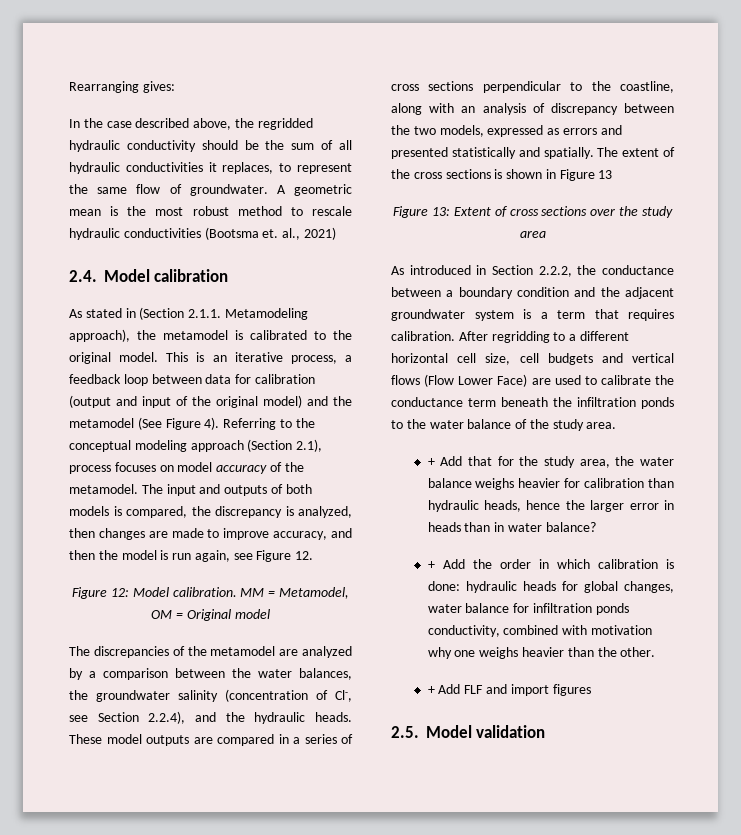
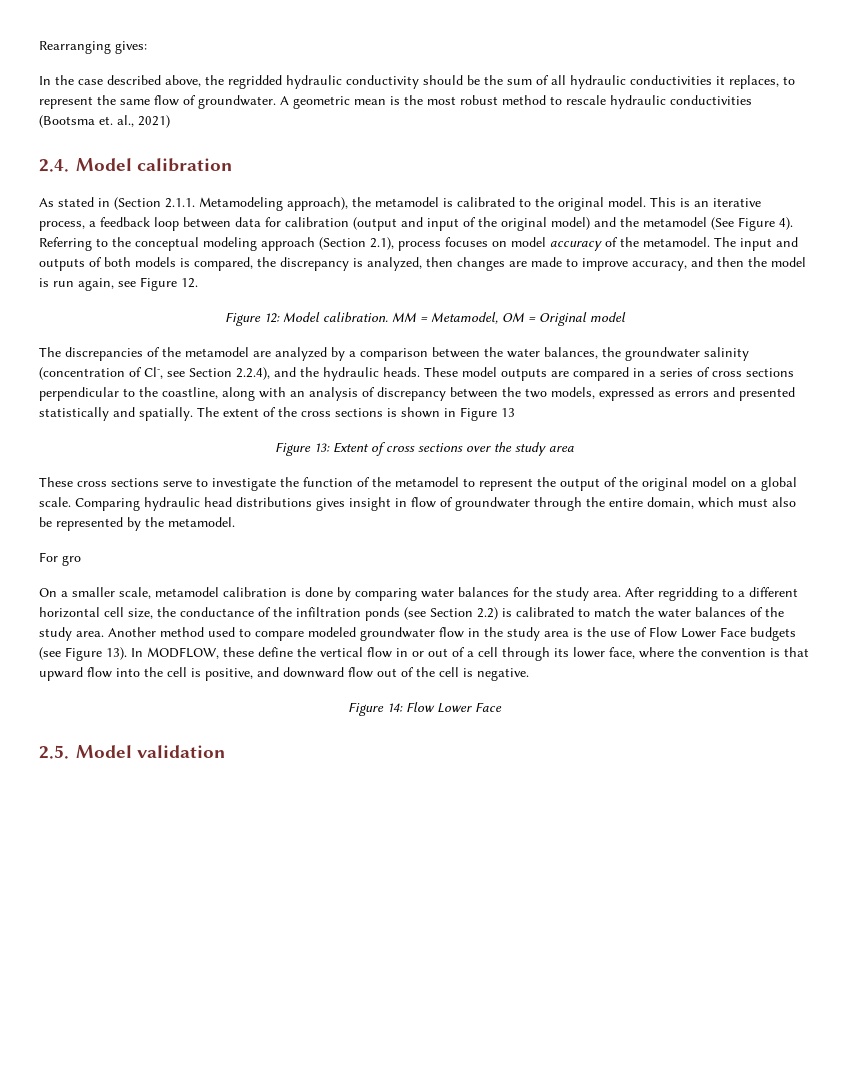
[391,265,674,277] [391,287,674,299] [391,309,674,321] [391,331,455,341] As introduced in Section 2.2.2, the conductance between a boundary condition and the adjacent groundwater system is a term that requires calibration. -> [39,477,797,491] [39,497,796,511] [39,517,235,531] [39,552,81,566] [39,587,621,601] These cross sections serve to investigate the function of the metamodel to represent the output of the original model on a global scale. Comparing hydraulic head distributions gives insight in flow of groundwater through the entire domain, which must also be represented by the metamodel. // For gro // On a smaller scale, metamodel calibration is done by comparing water balances for the study area.
[519,353,674,365] [391,374,674,387] [391,397,674,409] [391,419,512,429] cell budgets and vertical flows (Flow Lower Face) are used to calibrate the conductance term beneath the infiltration ponds to the water balance -> [157,607,746,621] the conductance of the infiltration ponds (see Section 2.2) is calibrated to match the water balances
[427,456,674,468] [427,478,674,490] [427,500,674,512] [427,522,596,532] [427,559,674,569] [427,581,674,593] [427,603,629,615] [427,625,652,637] [427,647,656,659] [427,684,591,696] // + Add that for the study area, the water balance weighs heavier for calibration than hydraulic heads, hence the larger error in heads than in water balance? // + Add the order in which calibration is done: hydraulic heads for global changes, water balance for infiltration ponds conductivity, combined with motivation why one weighs heavier than the other. // + Add FLF and import figures -> [108,627,796,641] [39,647,809,661] [39,667,529,681] [348,702,502,716] Another method used to compare modeled groundwater flow in the study area is the use of Flow Lower Face budgets (see Figure 13). In MODFLOW, these define the vertical flow in or out of a cell through its lower face, where the convention is that upward flow into the cell is positive, and downward flow out of the cell is negative. // Figure 14: Flow Lower Face

